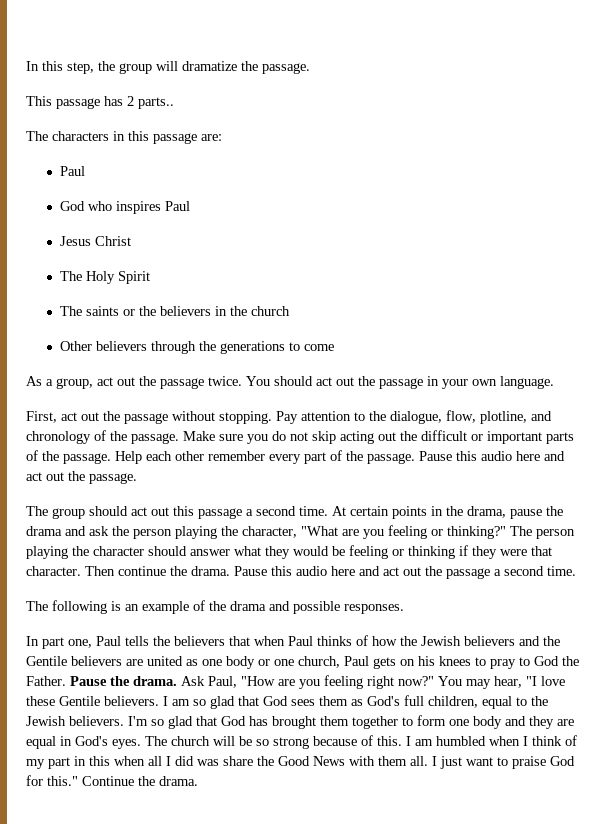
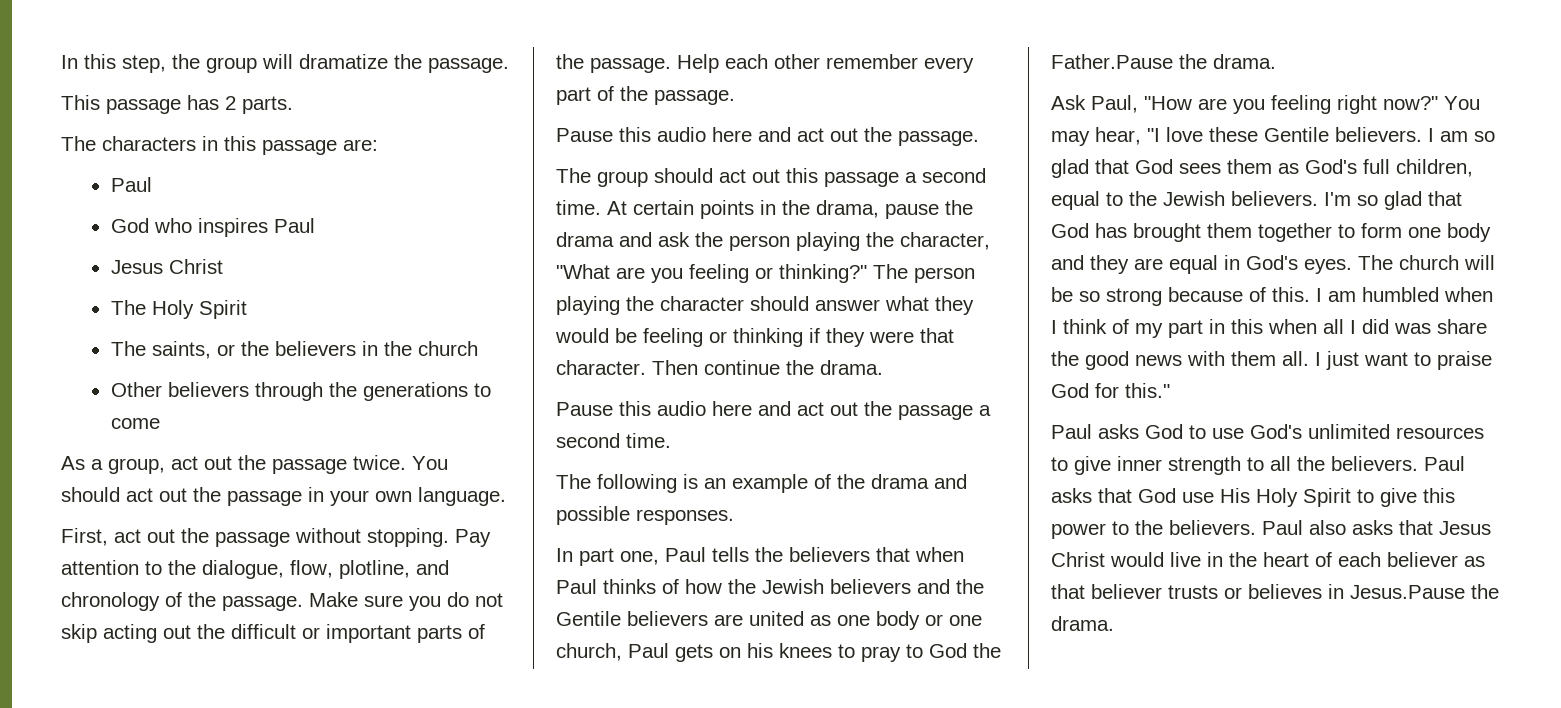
[138,97,174,109] parts.. -> [242,96,293,114] parts.
[85,306,119,316] saints -> [151,341,211,359] saints,
(415, 458) none -> (735, 97) //
(230, 571) none -> (883, 367) //
[26,676,177,686] Father. Pause the drama. -> [1051,54,1276,69] Father.Pause the drama. //
[278,756,345,766] Good News -> [1085,351,1182,370] good news
[82,776,134,786] Continue -> [1051,424,1484,439] [1051,456,1465,475] [1051,488,1455,507] [1051,520,1491,539] [1051,552,1485,567] [1051,584,1465,599] // Paul asks God to use God's unlimited resources to give inner strength to all the believers. Paul asks that God use His Holy Spirit to give this power to the believers. Paul also asks that Jesus Christ would live in the heart of each believer as that believer trusts or believes in Jesus.Pause

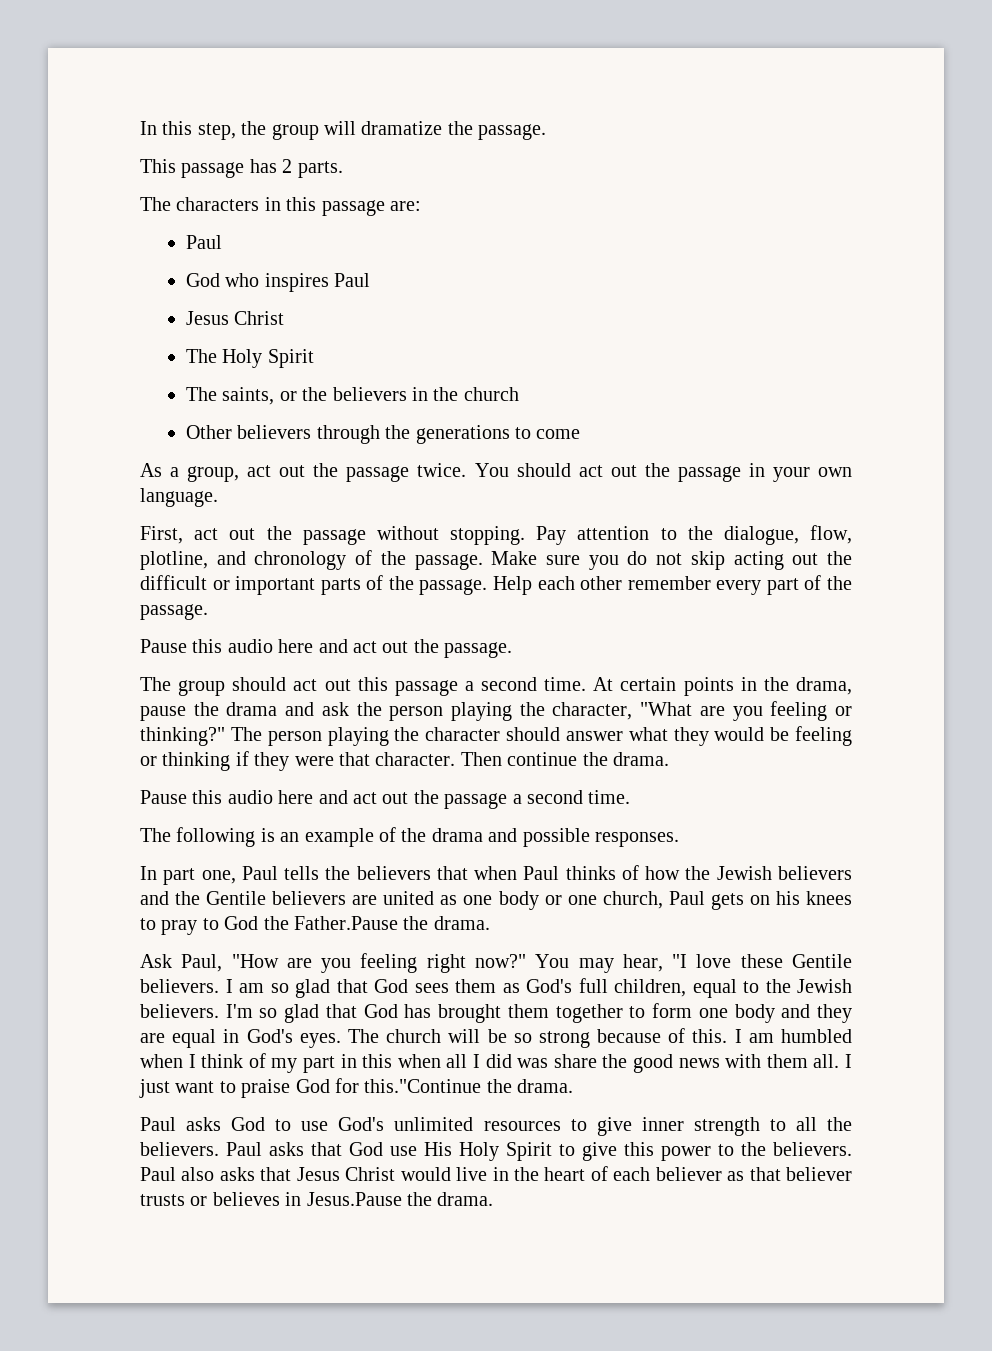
[1125,383,1170,398] this." -> [364,1079,574,1093] this."Continue the drama.

